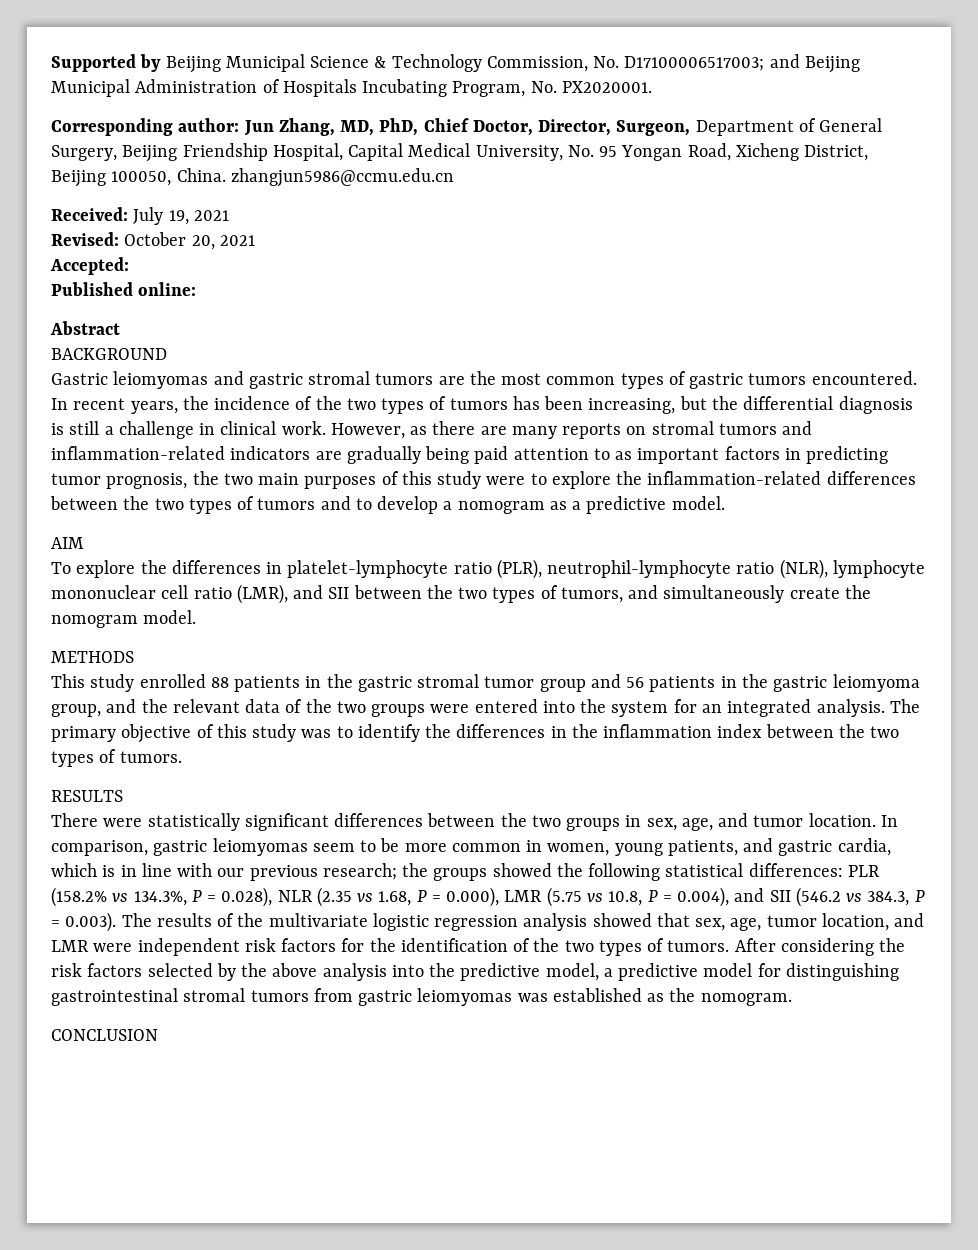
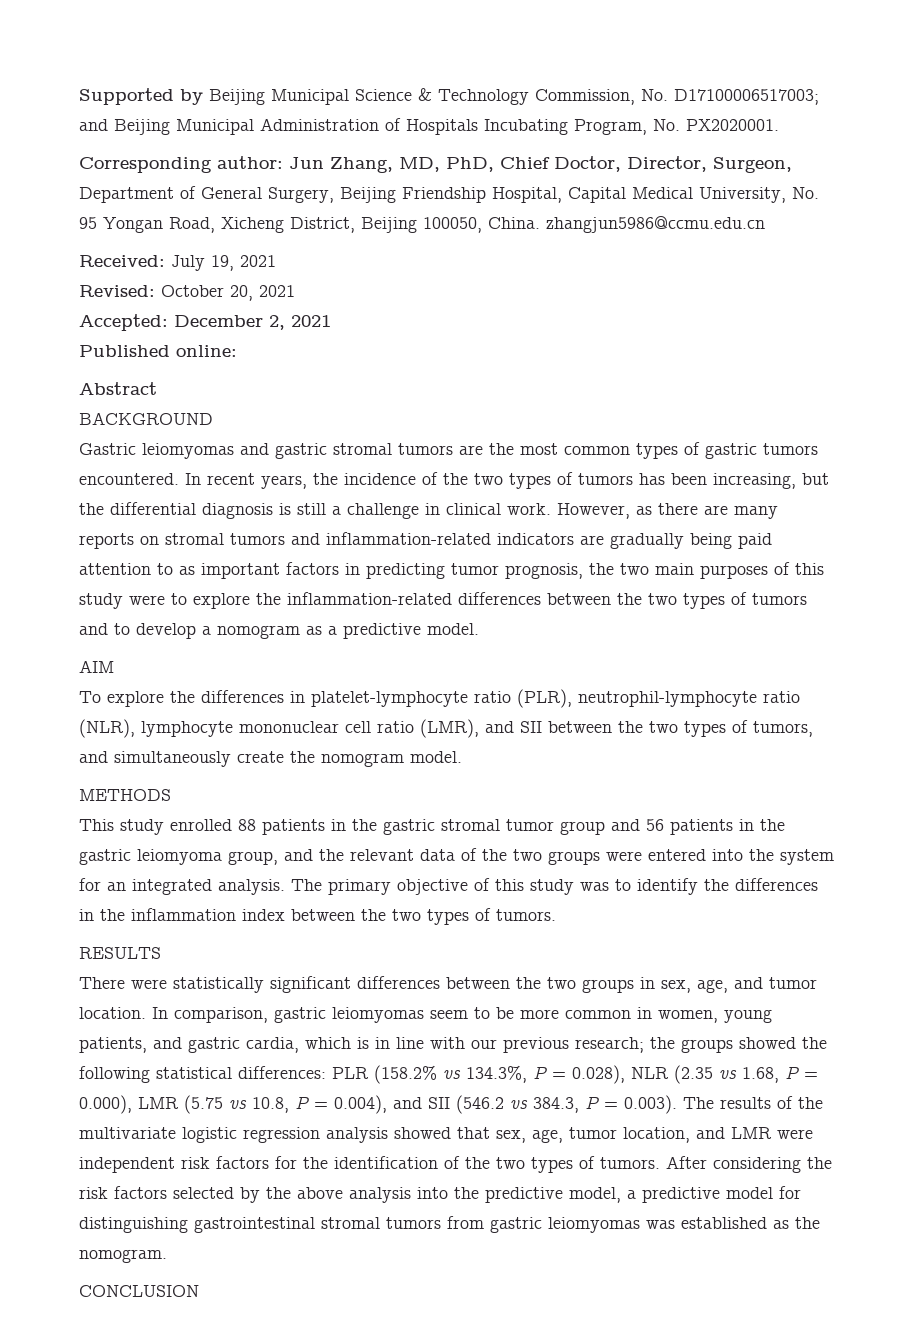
(129, 266) none -> [174,315,331,330] December 2, 2021

